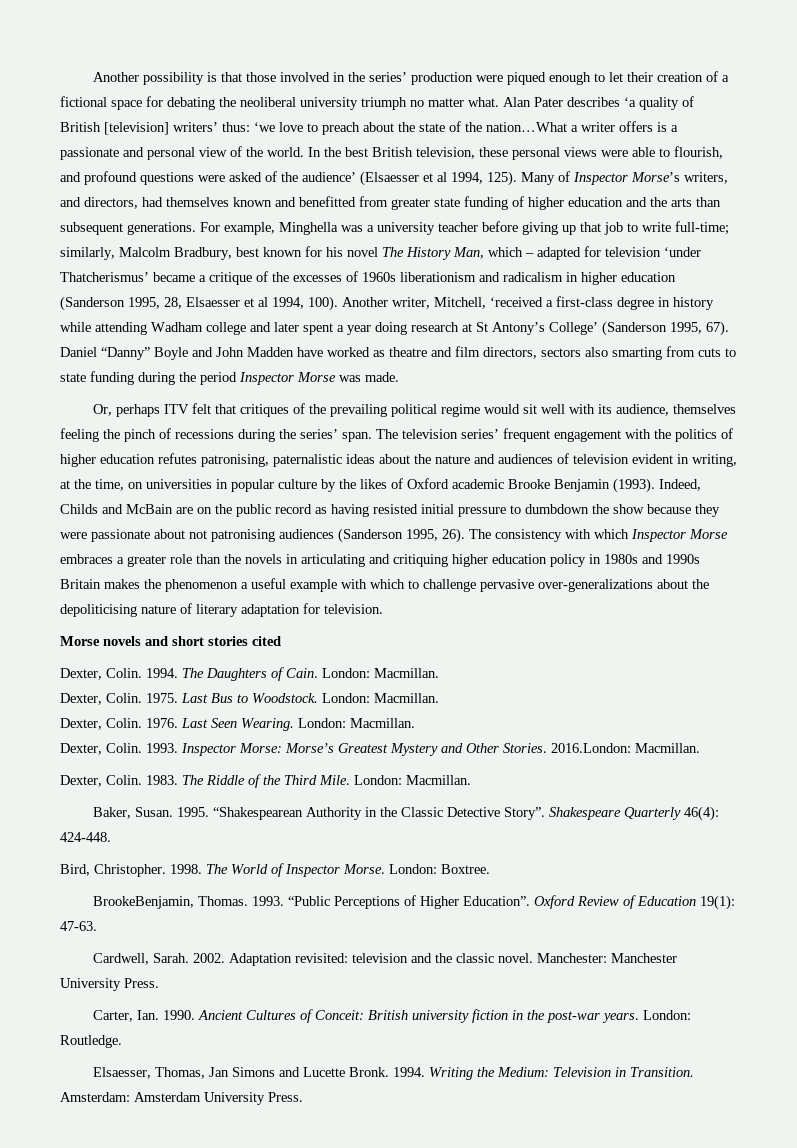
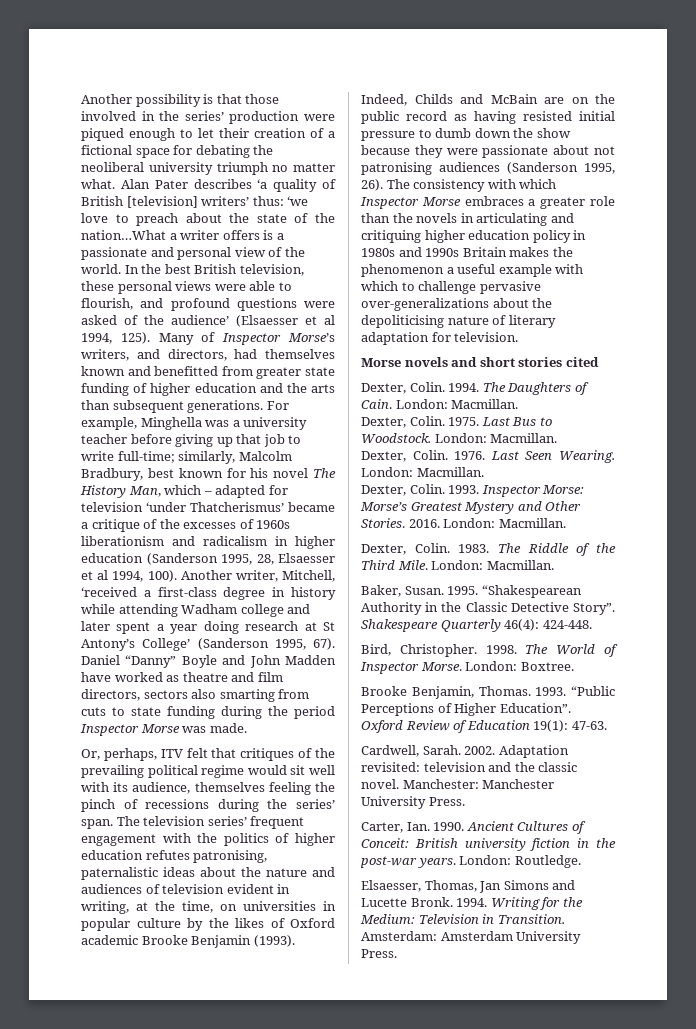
[115,404,160,417] perhaps -> [103,748,157,761] perhaps,
[525,504,589,514] dumbdown -> [435,128,511,138] dumb down
[551,743,631,753] 2016.London: -> [408,518,496,528] 2016. London:
[92,896,194,909] BrookeBenjamin, -> [361,686,474,699] Brooke Benjamin,
(473, 1073) none -> [540,897,561,910] for

